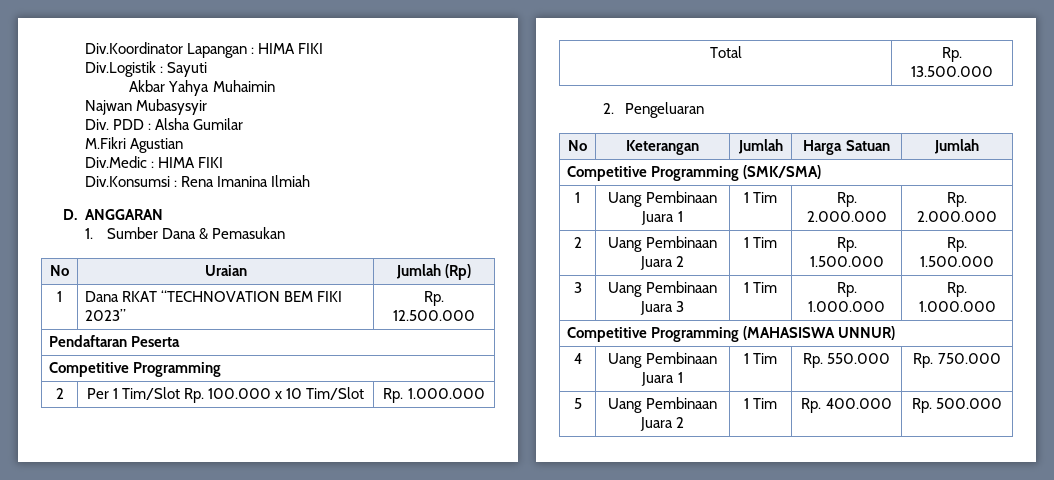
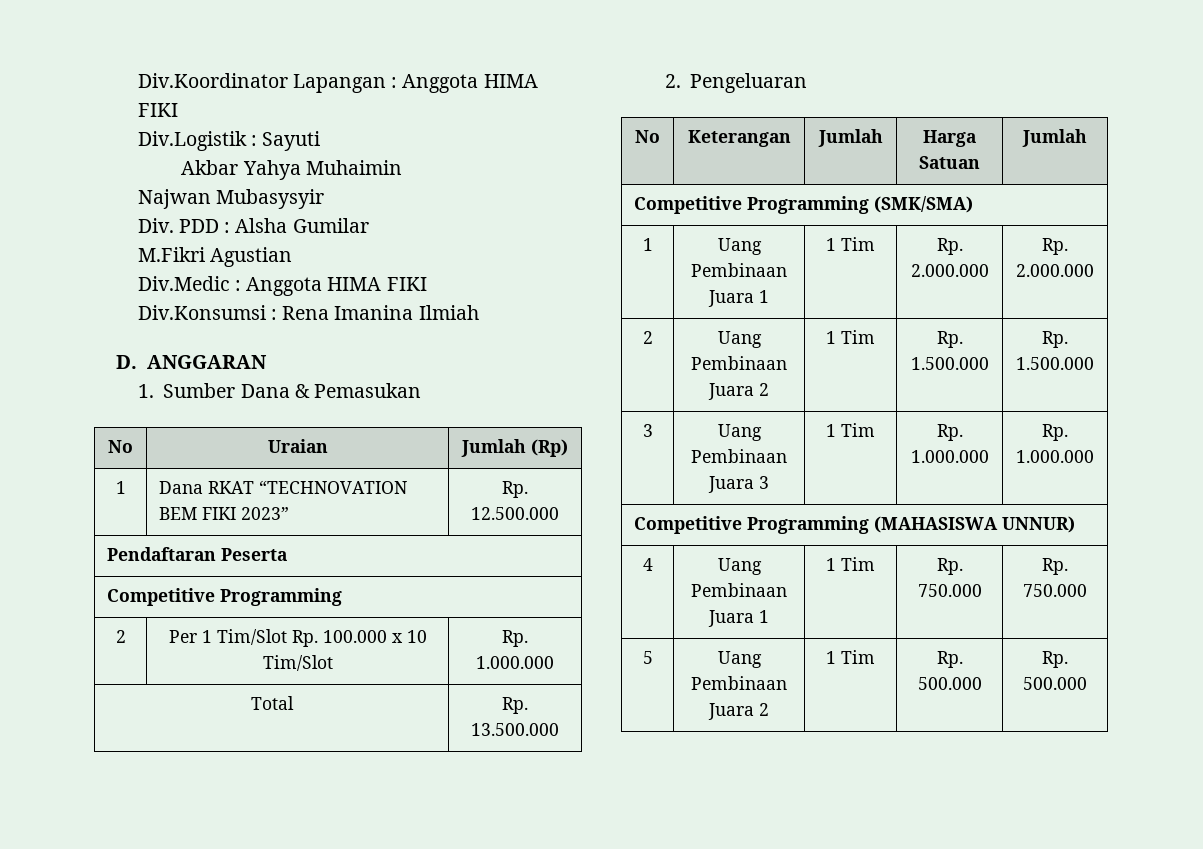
(255, 50) none -> [402,74,479,93] Anggota
(155, 164) none -> [246,277,323,296] Anggota
[827,353,891,364] 550.000 -> [917,584,982,597] 750.000
[825,398,892,409] 400.000 -> [917,677,982,690] 500.000

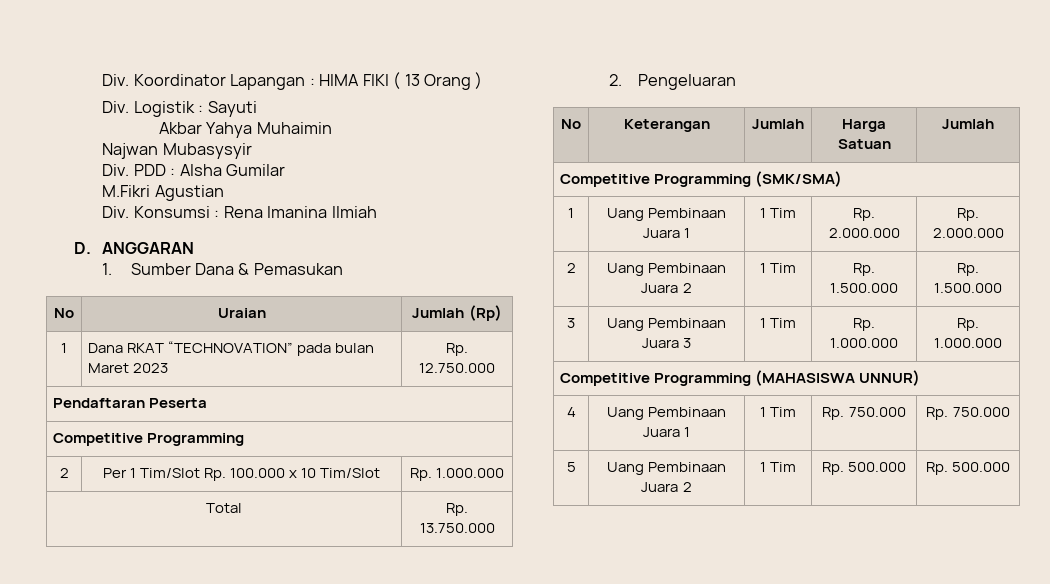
[137,73,288,88] Div.Koordinator -> [102,74,226,86] Div. Koordinator
[402,74,538,93] [137,103,178,117] [137,131,247,151] Anggota HIMA FIKI // Div.Logistik -> [319,72,483,90] [102,101,195,117] HIMA FIKI ( 13 Orang ) // Div. Logistik
[137,276,427,296] [137,305,266,320] Div.Medic : Anggota HIMA FIKI // Div.Konsumsi -> [102,206,210,218] Div. Konsumsi
[259,480,408,494] [159,507,290,520] [502,481,528,498] [471,507,559,520] “TECHNOVATION BEM FIKI 2023” | Rp. 12.500.000 -> [168,341,375,356] [88,363,169,373] [446,343,468,356] [419,363,495,373] “TECHNOVATION” pada bulan Maret 2023 | Rp. 12.750.000
[471,723,559,736] 13.500.000 -> [419,523,495,533] 13.750.000

